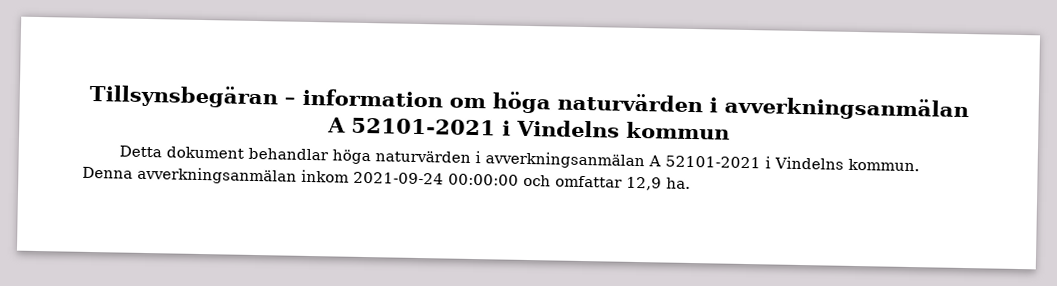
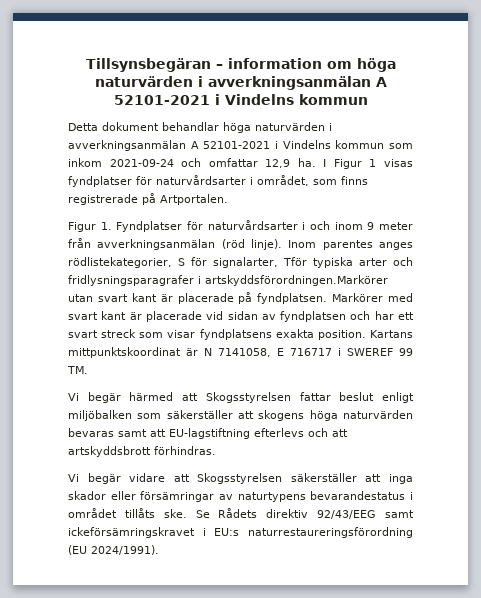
[848,158,921,172] [82,166,297,185] kommun. Denna avverkningsanmälan -> [335,140,413,149] kommun som
[448,173,519,186] 00:00:00 -> (174, 163) none
(691, 183) none -> [323,159,413,169] [68,175,368,187] [68,193,228,205] [68,220,414,232] [68,238,414,250] [68,257,413,268] [68,275,388,286] [68,292,413,304] [68,311,415,322] [68,329,413,340] [68,347,413,358] [67,366,88,374] [68,392,414,403] [68,410,413,421] [68,428,348,439] [68,446,216,457] [68,473,413,484] [68,491,413,502] [68,508,414,519] [68,527,413,538] [68,545,159,555] I Figur 1 visas fyndplatser för naturvårdsarter i området, som finns registrerade på Artportalen. // Figur 1. Fyndplatser för naturvårdsarter i och inom 9 meter från avverkningsanmälan (röd linje). Inom parentes anges rödlistekategorier, S för signalarter, Tför typiska arter och fridlysningsparagrafer i artskyddsförordningen.Markörer utan svart kant är placerade på fyndplatsen. Markörer med svart kant är placerade vid sidan av fyndplatsen och har ett svart streck som visar fyndplatsens exakta position. Kartans mittpunktskoordinat är N 7141058, E 716717 i SWEREF 99 TM. // Vi begär härmed att Skogsstyrelsen fattar beslut enligt miljöbalken som säkerställer att skogens höga naturvärden bevaras samt att EU-lagstiftning efterlevs och att artskyddsbrott förhindras. // Vi begär vidare att Skogsstyrelsen säkerställer att inga skador eller försämringar av naturtypens bevarandestatus i området tillåts ske. Se Rådets direktiv 92/43/EEG samt ickeförsämringskravet i EU:s naturrestaureringsförordning (EU 2024/1991).

